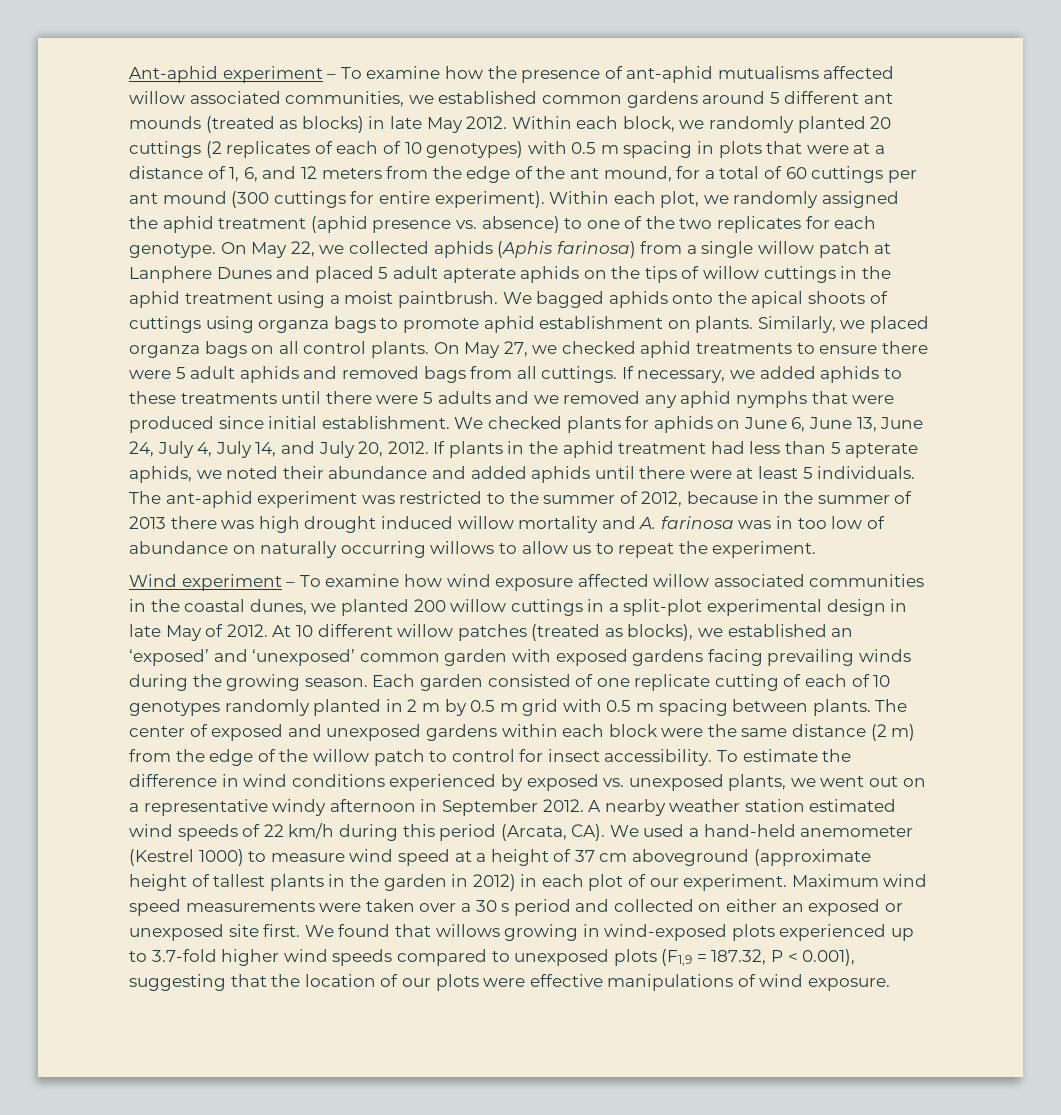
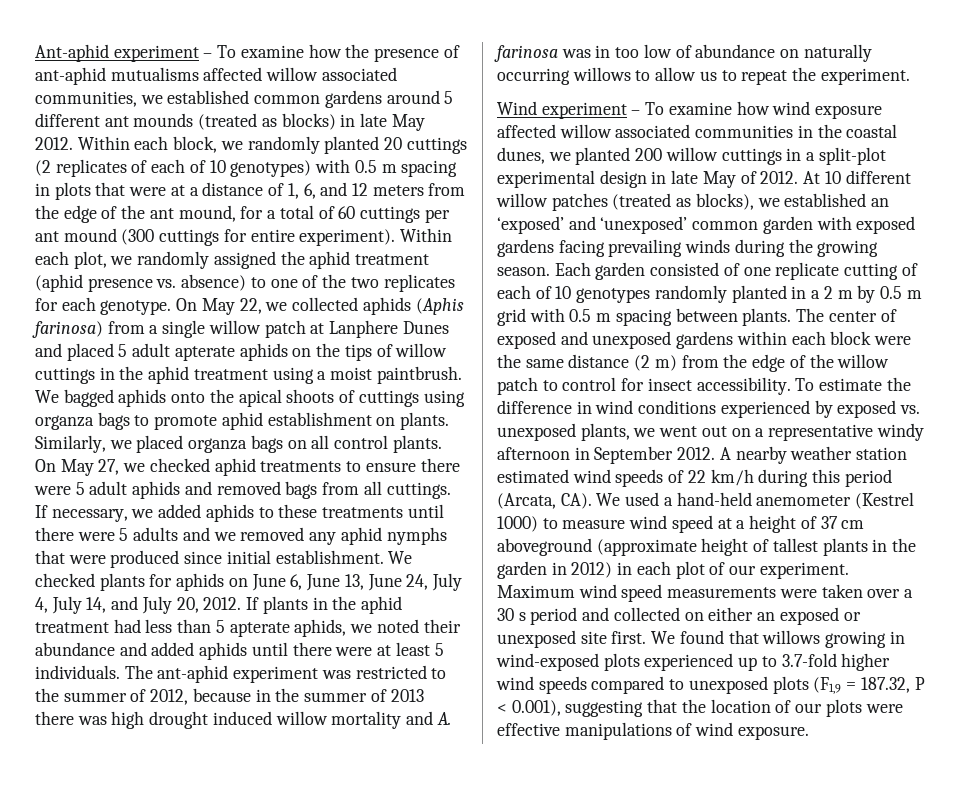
(403, 705) none -> [811,290,821,299] a

